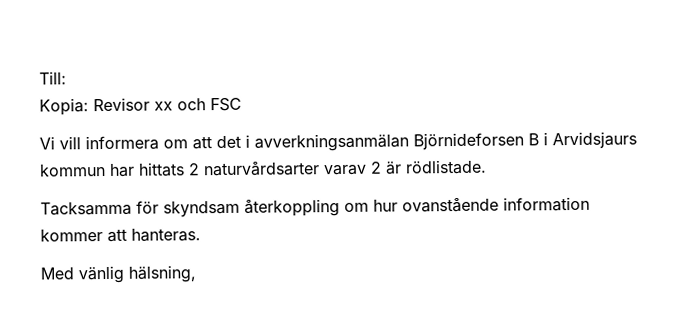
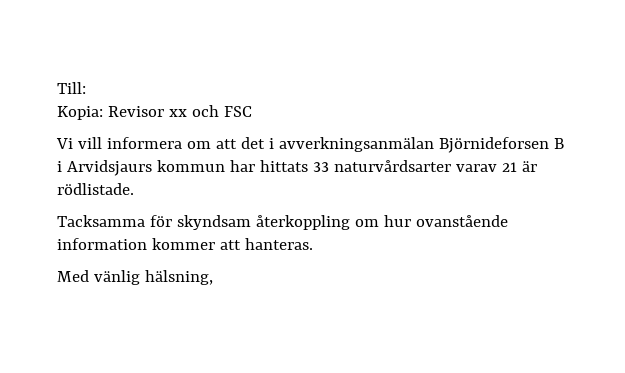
[188,163,200,176] 2 -> [312,162,329,172] 33
[370,161,382,174] 2 -> [501,162,517,172] 21

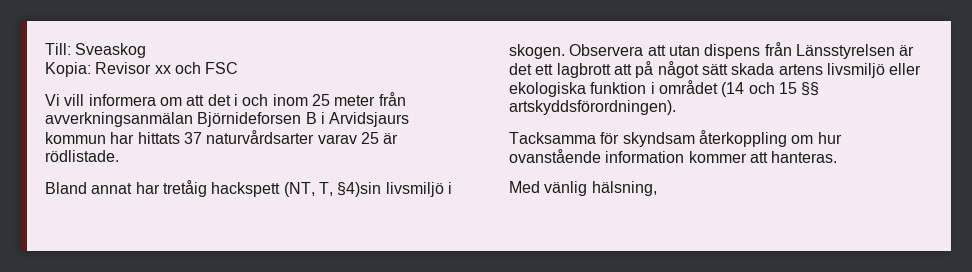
(86, 88) none -> [75,43,147,58] Sveaskog
(274, 143) none -> [242,92,406,106] och inom 25 meter från
[312,162,329,172] 33 -> [183,132,202,144] 37
[501,162,517,172] 21 -> [360,132,379,144] 25
(134, 189) none -> [45,180,452,197] [509,42,915,59] [509,61,922,78] [509,80,820,97] [509,100,676,115] // Bland annat har tretåig hackspett (NT, T, §4)sin livsmiljö i skogen. Observera att utan dispens från Länsstyrelsen är det ett lagbrott att på något sätt skada artens livsmiljö eller ekologiska funktion i området (14 och 15 §§ artskyddsförordningen).

